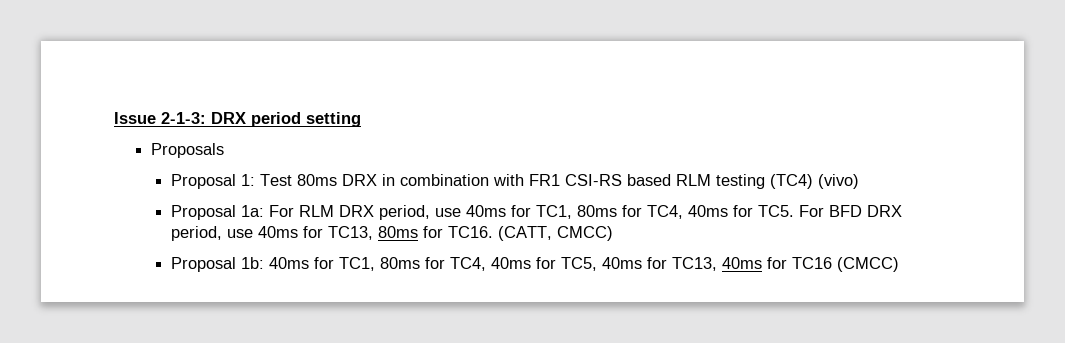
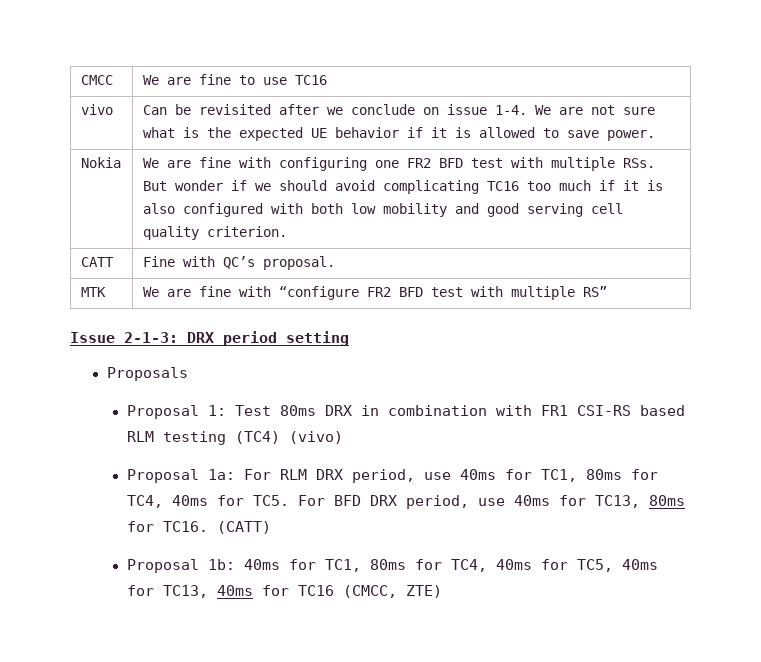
(114, 118) none -> [80,75,113,85] [142,74,327,85] [80,104,113,115] [142,104,655,115] [142,127,655,141] [80,157,121,168] [142,157,655,171] [142,180,663,194] [142,203,623,217] [142,226,287,240] [80,257,114,267] [142,256,335,270] [80,287,106,297] [142,286,607,300] CMCC | We are fine to use TC16 // vivo | Can be revisited after we conclude on issue 1-4. We are not sure what is the expected UE behavior if it is allowed to save power. // Nokia | We are fine with configuring one FR2 BFD test with multiple RSs. But wonder if we should avoid complicating TC16 too much if it is also configured with both low mobility and good serving cell quality criterion. // CATT | Fine with QC’s proposal. // MTK | We are fine with “configure FR2 BFD test with multiple RS” //
[497,226,613,241] (CATT, CMCC) -> [216,521,271,534] (CATT)
[836,257,899,272] (CMCC) -> [342,585,442,598] (CMCC, ZTE)

